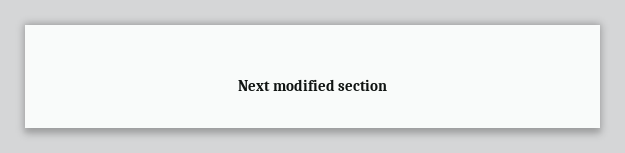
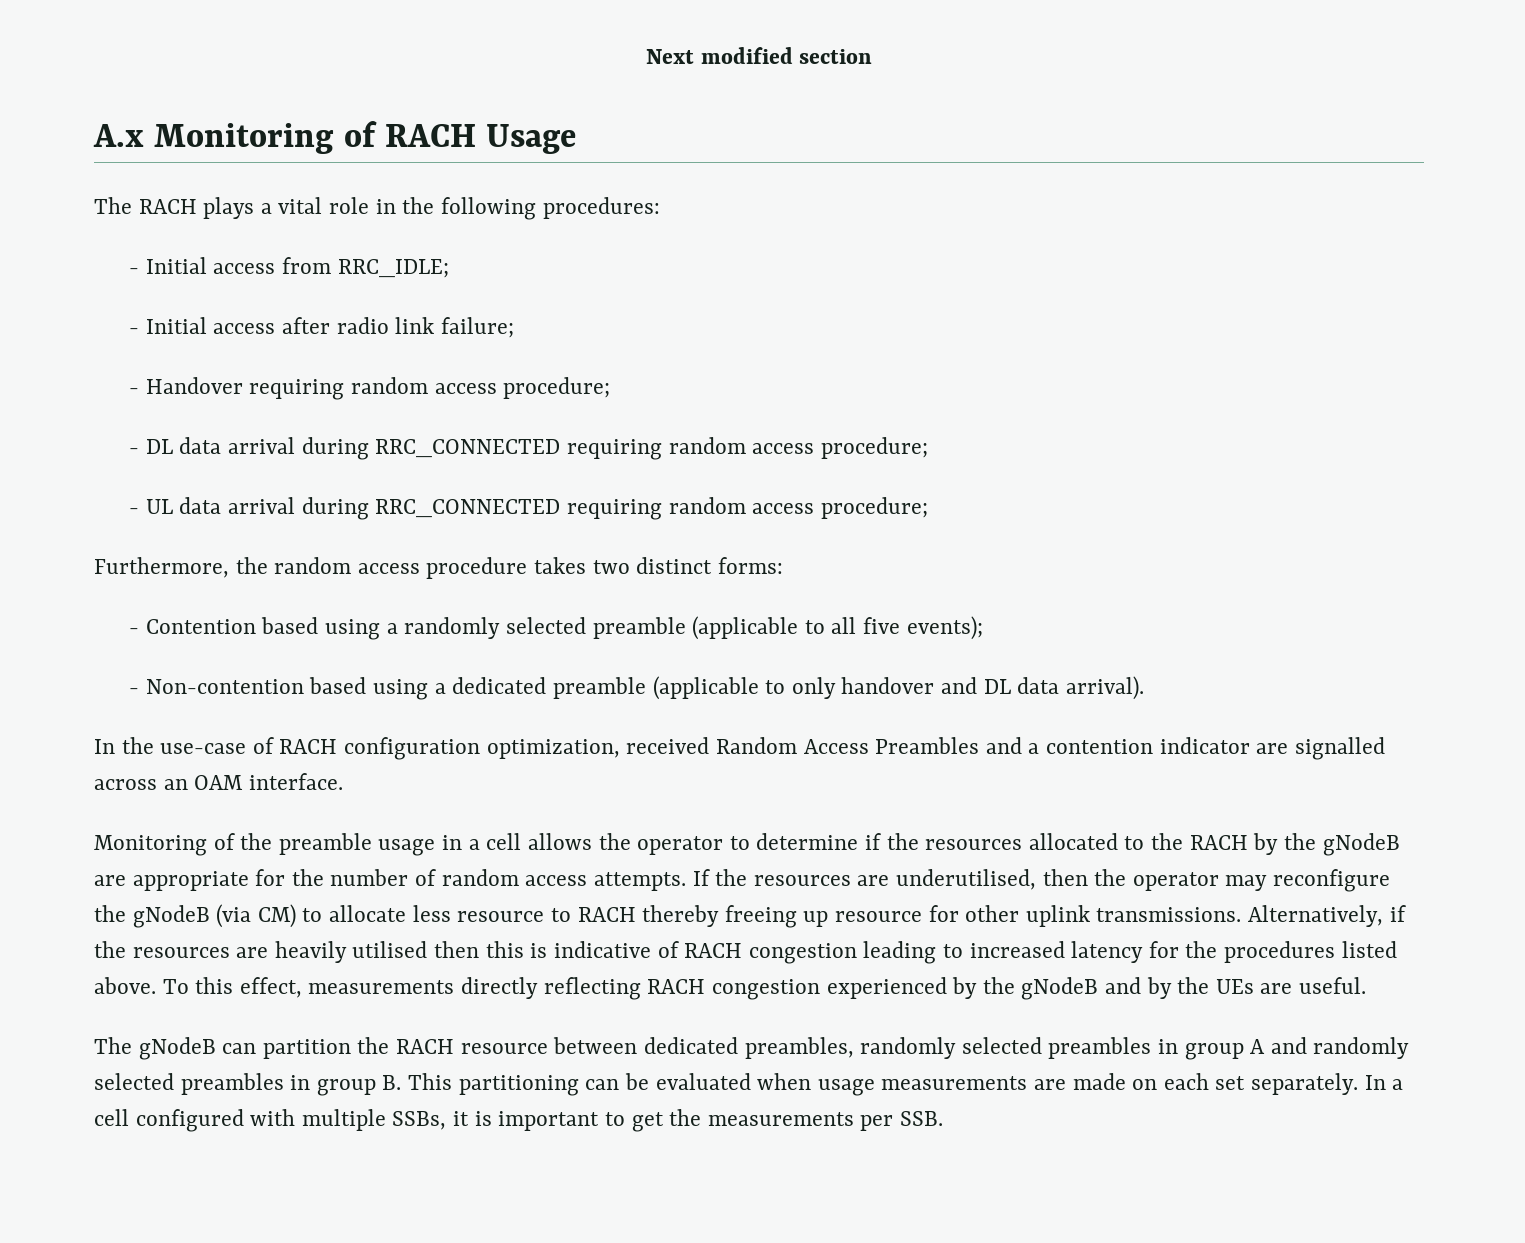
(388, 85) none -> [93,121,577,154] [94,197,660,220] [129,257,449,278] [129,317,514,338] [129,377,611,400] [129,437,928,460] [129,497,928,520] [94,557,783,579] [129,616,983,640] [129,676,1144,700] [94,737,1385,760] [94,773,343,790] [94,833,1400,856] [94,869,1391,892] [94,904,1406,928] [94,941,1397,964] [94,977,1367,1000] [94,1037,1410,1060] [94,1073,1404,1096] [94,1109,943,1132] // A.x Monitoring of RACH Usage // The RACH plays a vital role in the following procedures: // - Initial access from RRC_IDLE; // - Initial access after radio link failure; // - Handover requiring random access procedure; // - DL data arrival during RRC_CONNECTED requiring random access procedure; // - UL data arrival during RRC_CONNECTED requiring random access procedure; // Furthermore, the random access procedure takes two distinct forms: // - Contention based using a randomly selected preamble (applicable to all five events); // - Non-contention based using a dedicated preamble (applicable to only handover and DL data arrival). // In the use-case of RACH configuration optimization, received Random Access Preambles and a contention indicator are signalled across an OAM interface. // Monitoring of the preamble usage in a cell allows the operator to determine if the resources allocated to the RACH by the gNodeB are appropriate for the number of random access attempts. If the resources are underutilised, then the operator may reconfigure the gNodeB (via CM) to allocate less resource to RACH thereby freeing up resource for other uplink transmissions. Alternatively, if the resources are heavily utilised then this is indicative of RACH congestion leading to increased latency for the procedures listed above. To this effect, measurements directly reflecting RACH congestion experienced by the gNodeB and by the UEs are useful. // The gNodeB can partition the RACH resource between dedicated preambles, randomly selected preambles in group A and randomly selected preambles in group B. This partitioning can be evaluated when usage measurements are made on each set separately. In a cell configured with multiple SSBs, it is important to get the measurements per SSB.

